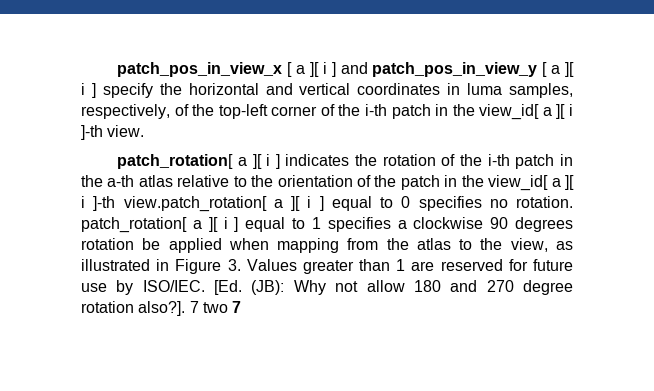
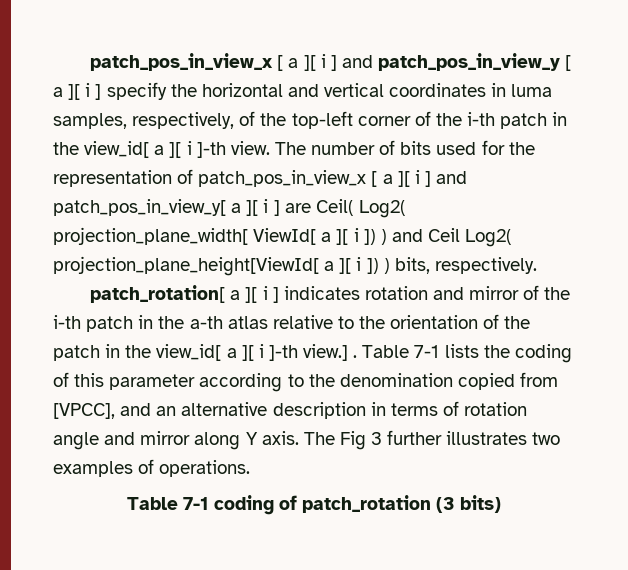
(145, 131) none -> [274,140,535,155] [53,169,468,187] [53,199,406,218] [53,227,513,247] [53,256,537,276] The number of bits used for the representation of patch_pos_in_view_x [ a ][ i ] and patch_pos_in_view_y[ a ][ i ] are Ceil( Log2( projection_plane_width[ ViewId[ a ][ i ]) ) and Ceil Log2( projection_plane_height[ViewId[ a ][ i ]) ) bits, respectively.
[355,154,436,166] the rotation -> [364,286,520,300] rotation and mirror
[123,196,573,212] [81,217,573,233] [81,238,573,253] [81,259,573,274] [81,280,574,295] [81,301,242,316] view.patch_rotation[ a ][ i ] equal to 0 specifies no rotation. patch_rotation[ a ][ i ] equal to 1 specifies a clockwise 90 degrees rotation be applied when mapping from the atlas to the view, as illustrated in Figure 3. Values greater than 1 are reserved for future use by ISO/IEC. [Ed. (JB): Why not allow 180 and 270 degree rotation also?]. 7 two 7 -> [303,344,572,363] [53,372,559,392] [53,401,528,419] [53,430,561,450] [53,459,251,477] [126,495,502,515] view.] . Table 7-1 lists the coding of this parameter according to the denomination copied from [VPCC], and an alternative description in terms of rotation angle and mirror along Y axis. The Fig 3 further illustrates two examples of operations. // Table 7-1 coding of patch_rotation (3 bits)

